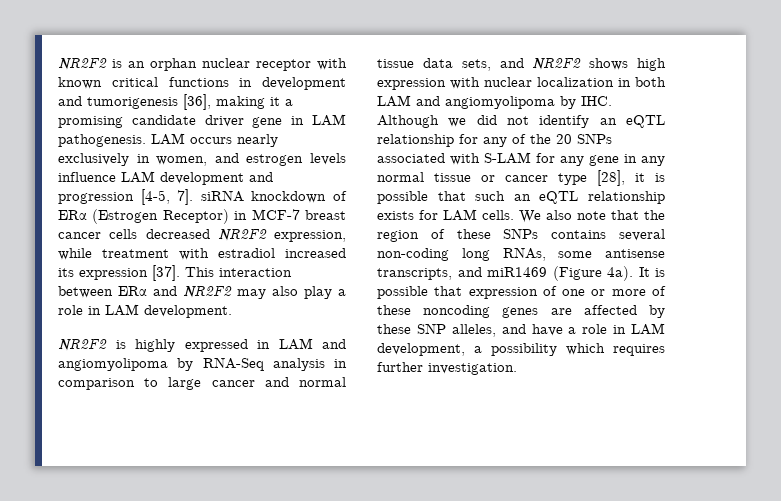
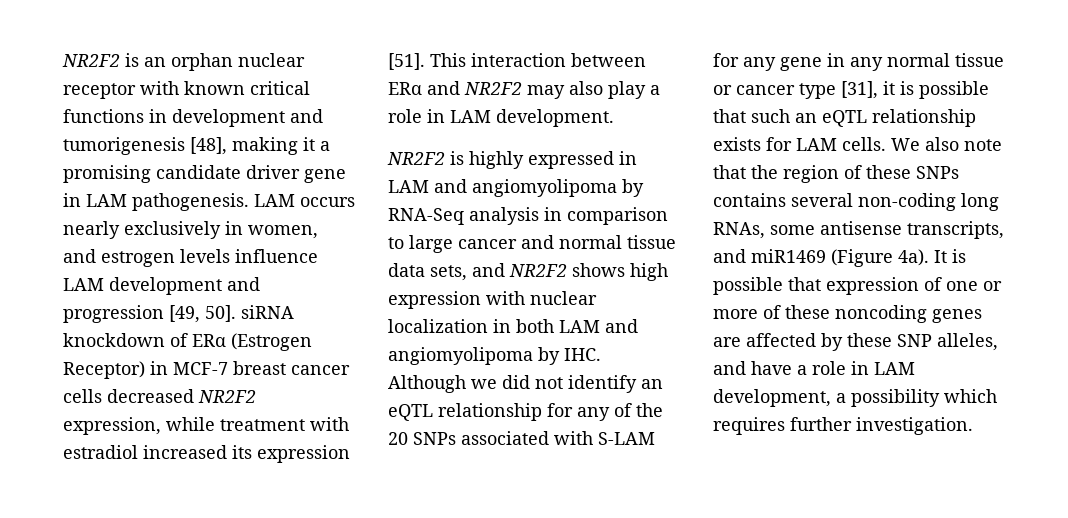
[183,94,211,110] [36], -> [190,137,227,155] [48],
[140,189,194,205] [4-5, 7]. -> [169,305,236,323] [49, 50].
[152,265,180,281] [37]. -> [388,53,425,70] [51].
[597,170,625,186] [28], -> [841,81,878,99] [31],

